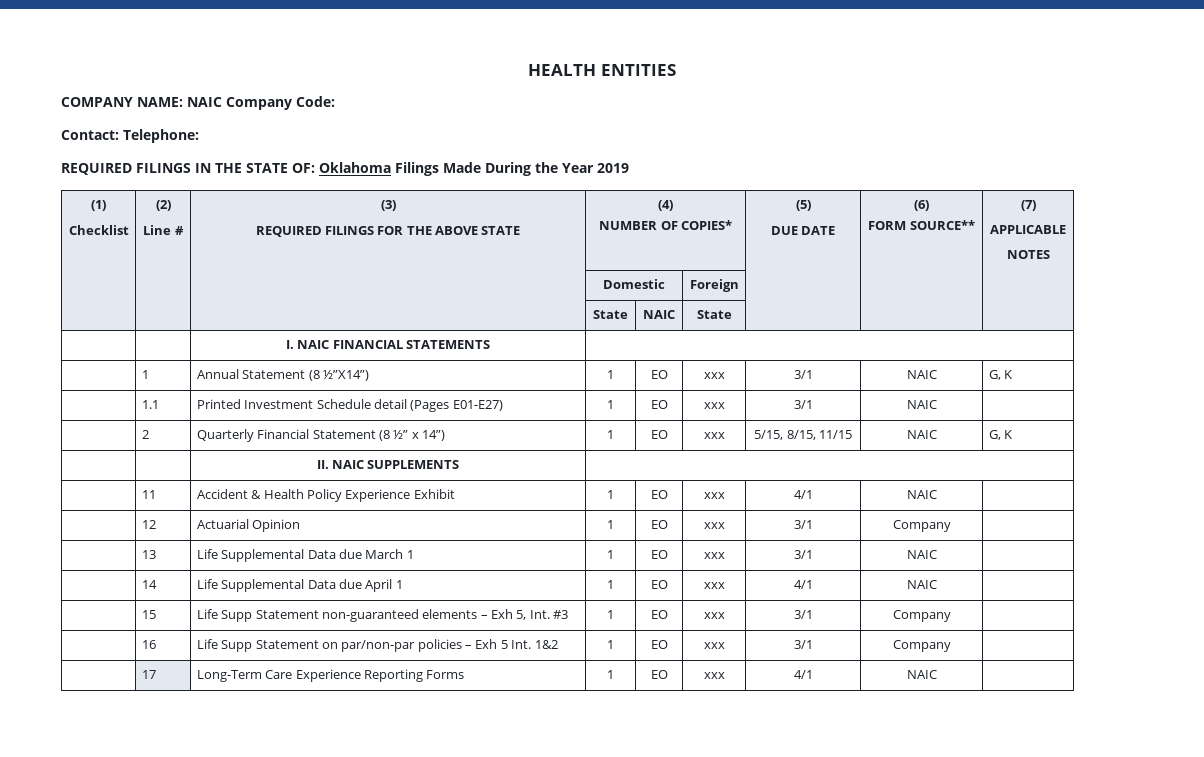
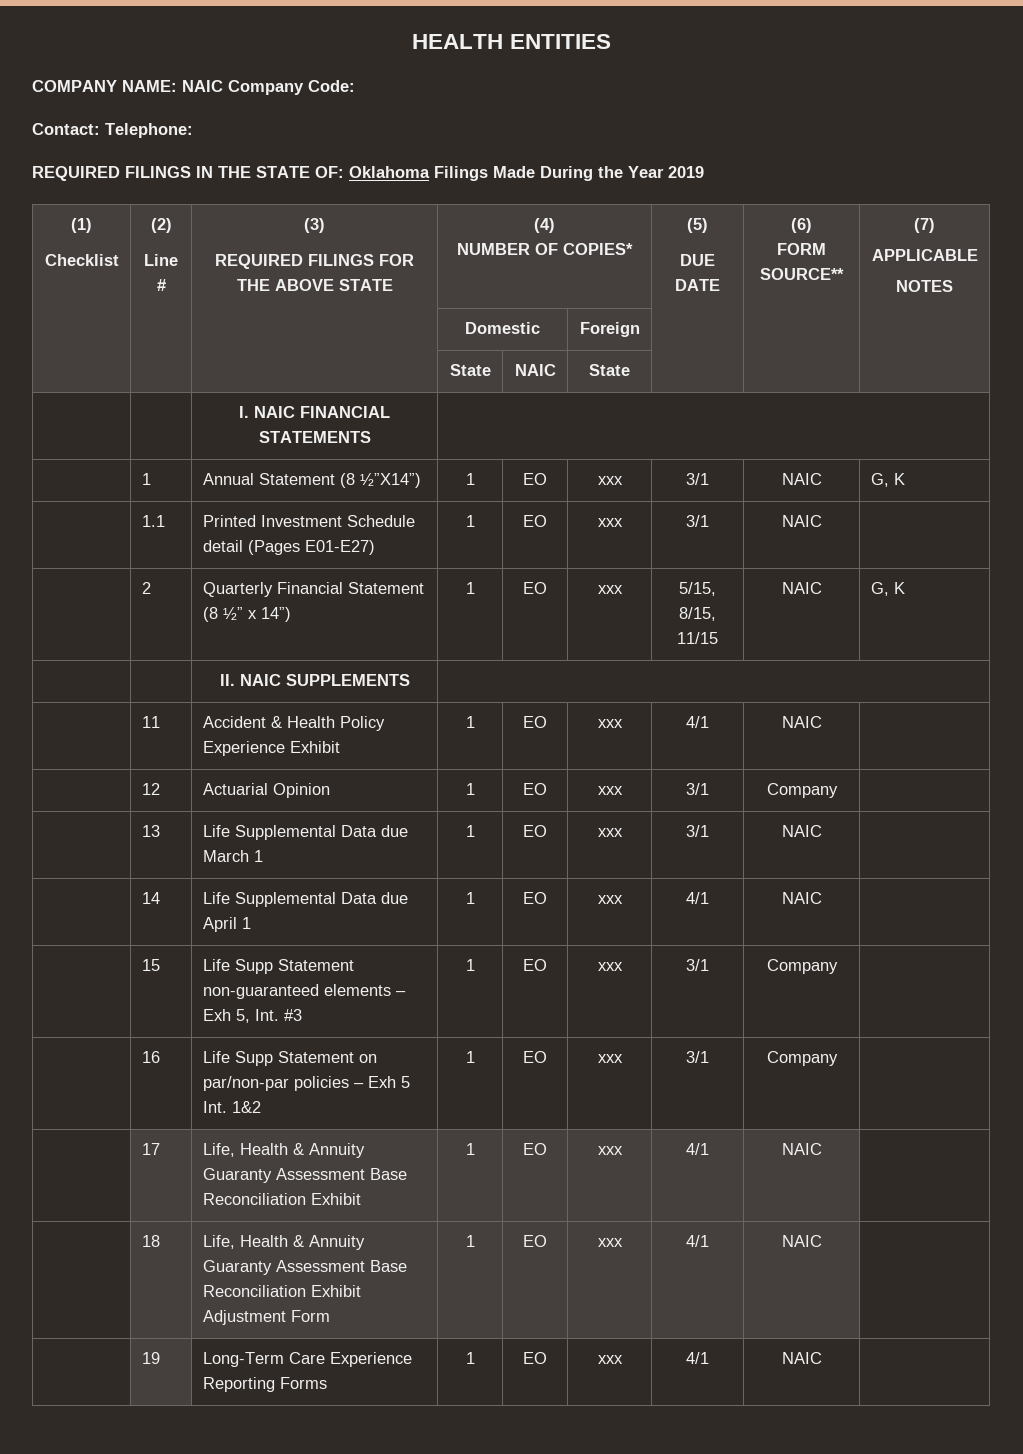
(156, 674) none -> [202,1143,365,1158] [202,1168,407,1183] [202,1193,361,1205] [465,1143,475,1155] [523,1143,547,1155] [597,1146,623,1155] [686,1143,709,1155] [781,1143,822,1155] [141,1235,160,1247] [202,1235,365,1250] [202,1260,407,1275] [202,1285,361,1297] [202,1310,330,1325] [465,1235,475,1247] [523,1235,547,1247] [597,1238,623,1247] [686,1235,709,1247] [781,1235,822,1247] [141,1352,160,1364] | Life, Health & Annuity Guaranty Assessment Base Reconciliation Exhibit | 1 | EO | xxx | 4/1 | NAIC | // | 18 | Life, Health & Annuity Guaranty Assessment Base Reconciliation Exhibit Adjustment Form | 1 | EO | xxx | 4/1 | NAIC | // | 19

